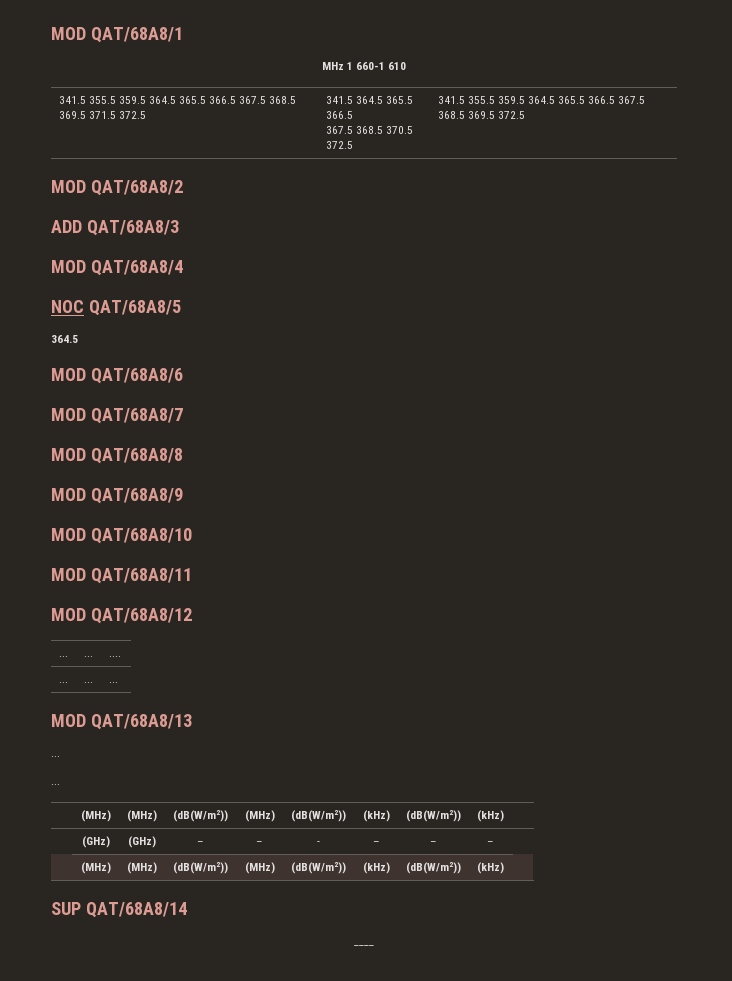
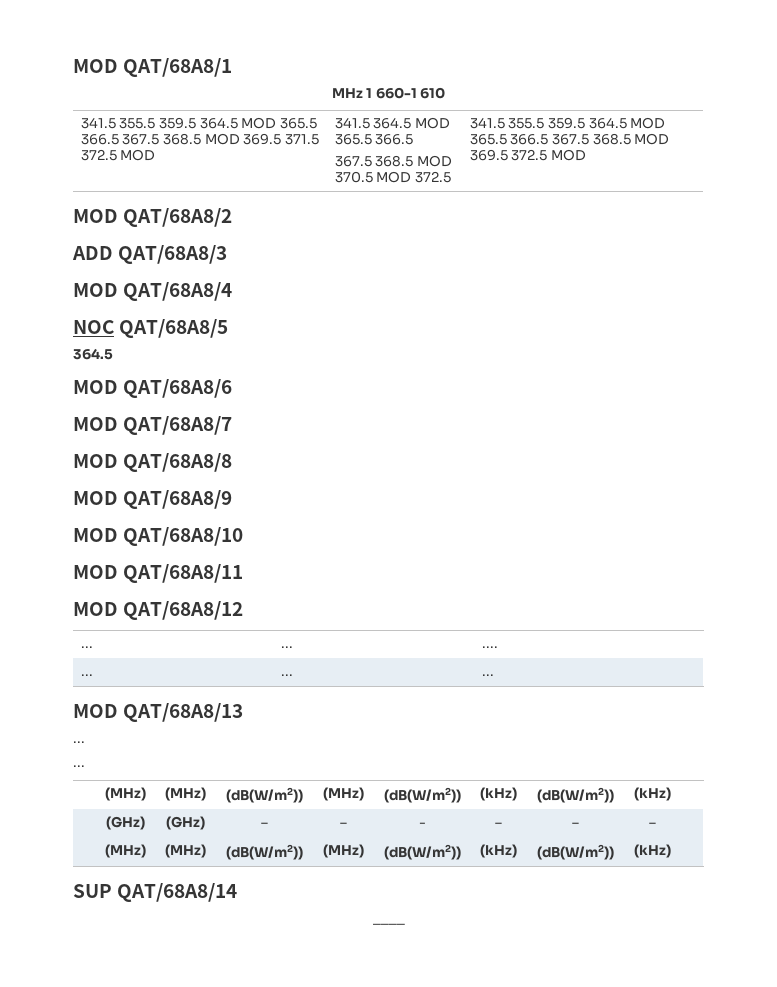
[179,96,297,104] 365.5 366.5 367.5 368.5 -> [241,117,317,129] [80,133,240,145] MOD 365.5 366.5 367.5 368.5 MOD
(146, 115) none -> [120,149,156,161] MOD
(383, 100) none -> [414,117,450,129] MOD
[385,126,413,134] 370.5 -> [416,155,452,167] [334,171,412,183] MOD 370.5 MOD
[558,96,646,104] [437,111,465,119] 365.5 366.5 367.5 368.5 -> [630,117,666,129] [469,133,670,145] MOD 365.5 366.5 367.5 368.5 MOD
(525, 115) none -> [550,149,586,161] MOD

